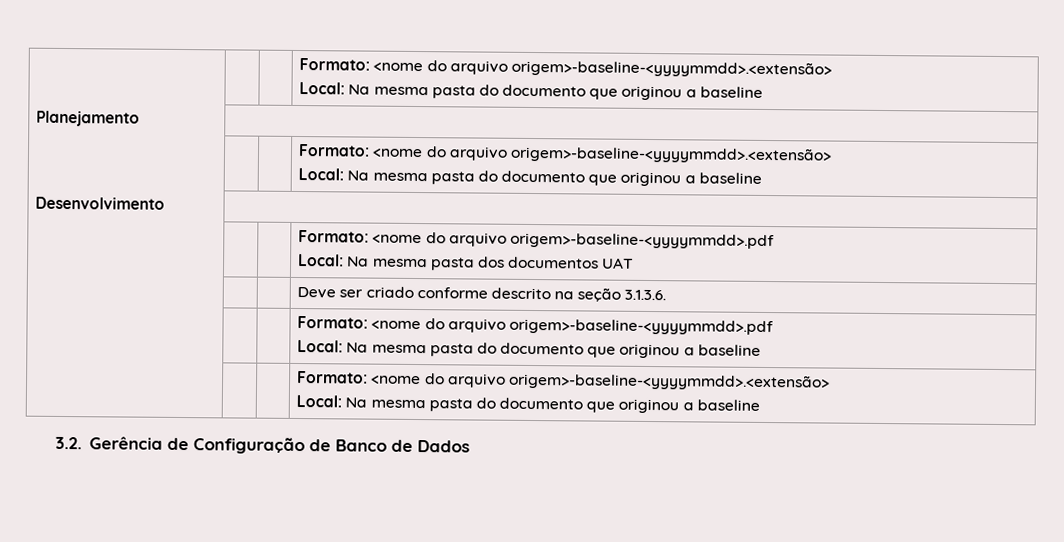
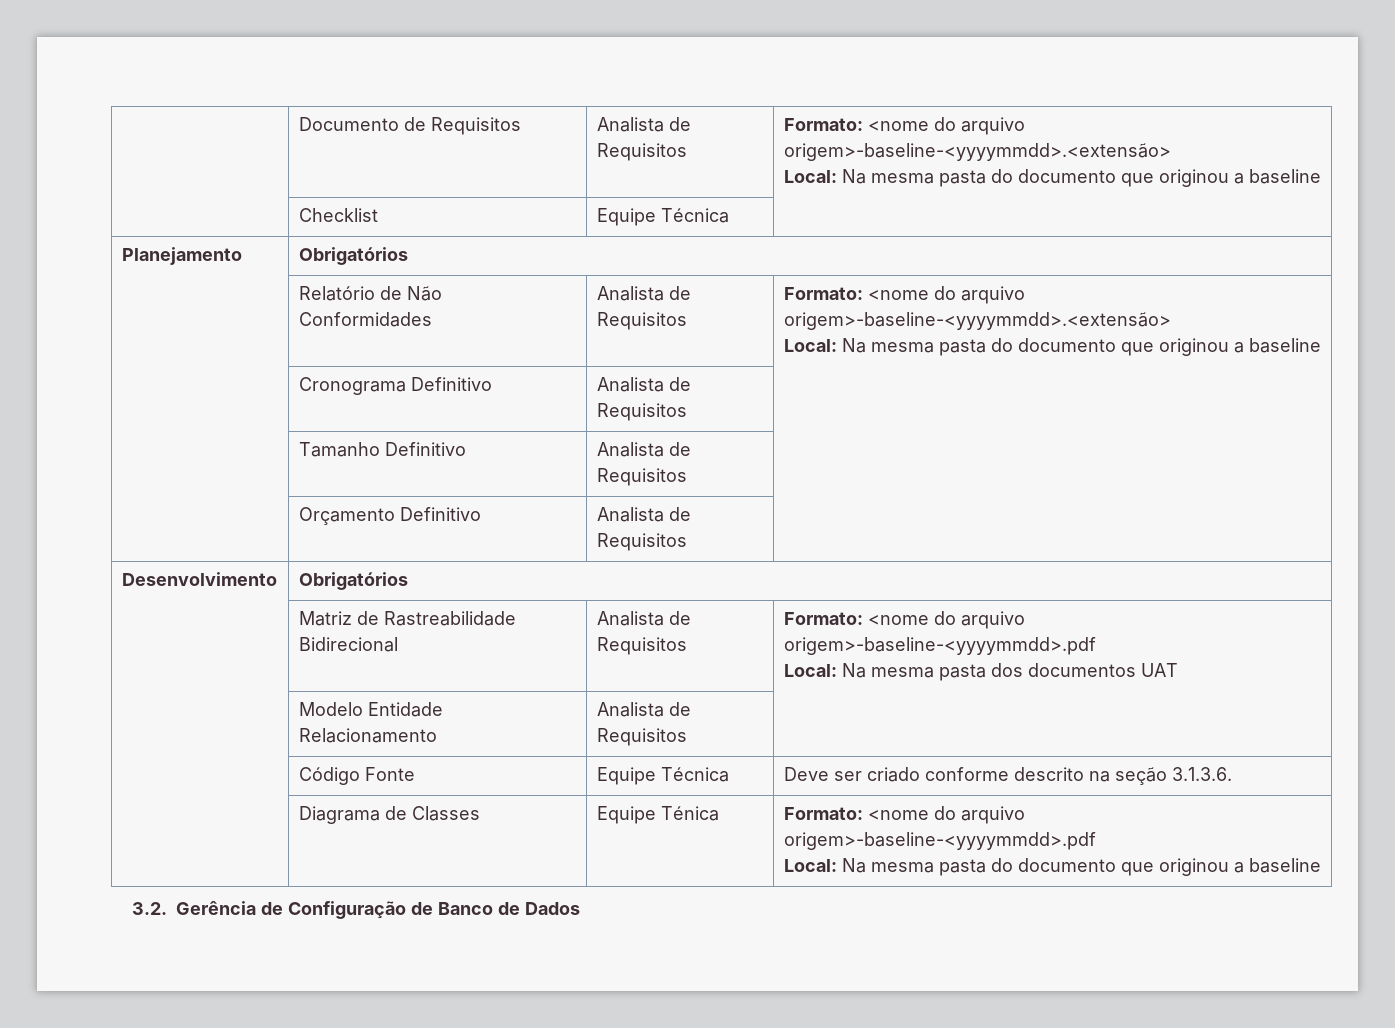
(299, 64) | | -> [298,117,521,135] [596,117,691,132] [596,143,687,161] | Documento de Requisitos | Analista de Requisitos
[36,110,141,127] Planejamento | // | | -> [298,208,378,222] [596,208,729,226] [121,247,242,265] [298,247,408,265] [298,286,442,301] [298,312,432,327] [596,286,691,301] [596,312,687,330] | Checklist | Equipe Técnica | // Planejamento | Obrigatórios // | Relatório de Não Conformidades | Analista de Requisitos
[35,196,166,210] Desenvolvimento | // | | -> [298,377,492,395] [596,377,691,392] [596,403,687,421] [298,442,466,457] [596,442,691,457] [596,468,687,486] [298,507,481,525] [596,507,691,522] [596,533,687,551] [121,572,277,586] [298,572,408,590] [298,611,516,626] [298,637,398,652] [596,611,691,626] [596,637,687,655] | Cronograma Definitivo | Analista de Requisitos | // | Tamanho Definitivo | Analista de Requisitos | // | Orçamento Definitivo | Analista de Requisitos | // Desenvolvimento | Obrigatórios // | Matriz de Rastreabilidade Bidirecional | Analista de Requisitos
(635, 263) | -> [298,702,443,717] [298,728,437,743] [596,702,691,717] [596,728,687,746] [298,767,415,785] [596,767,729,785] Modelo Entidade Relacionamento | Analista de Requisitos | // | Código Fonte | Equipe Técnica
(667, 295) | -> [298,806,480,824] [596,806,719,824] Diagrama de Classes | Equipe Ténica
[297,370,830,391] [296,394,760,414] // | | | Formato: <nome do arquivo origem>-baseline-<yyyymmdd>.<extensão> // Local: Na mesma pasta do documento que originou a baseline -> (1321, 865) none

